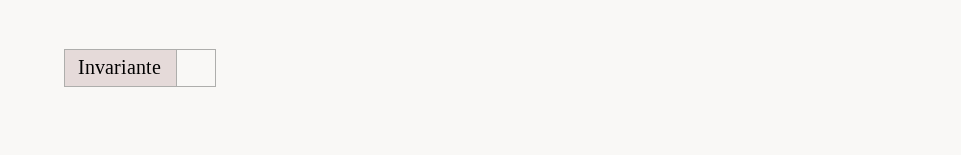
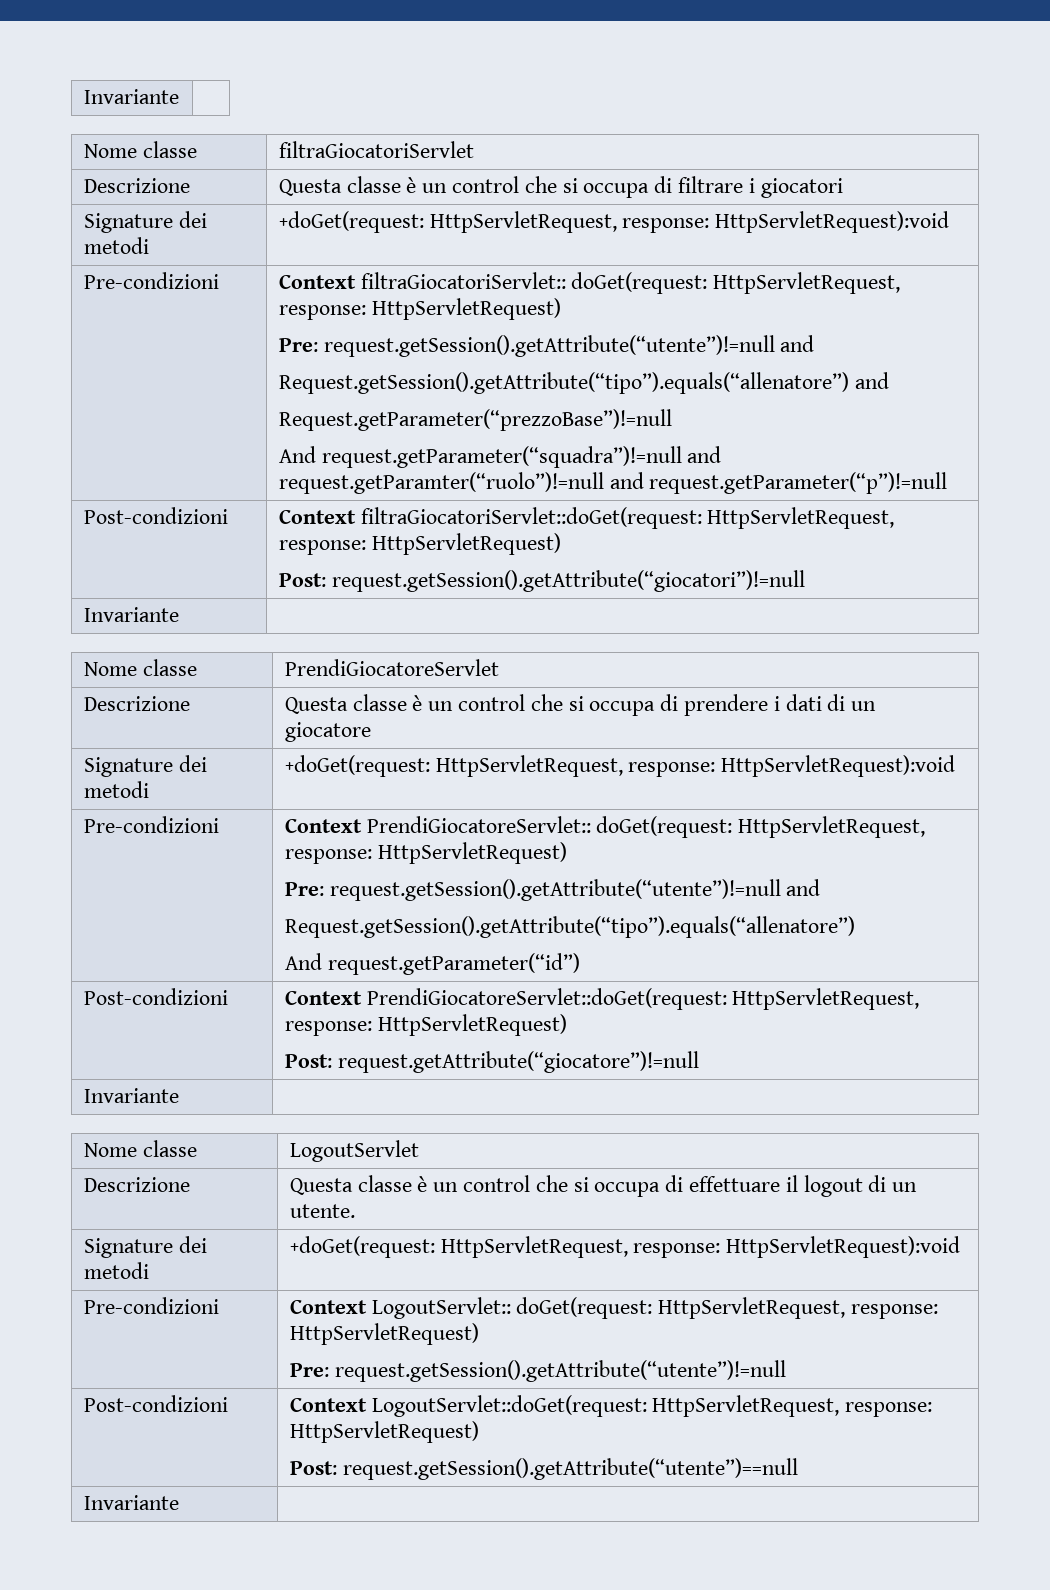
[78,60,162,74] Invariante | -> [83,89,179,104] [83,141,197,158] [278,141,474,158] [83,178,190,193] [278,176,843,198] [83,211,207,233] [83,237,149,254] [278,211,950,233] [83,272,219,289] [278,272,901,294] [278,298,561,320] [278,335,815,357] [278,372,889,394] [278,409,672,431] [278,446,722,468] [278,472,948,494] [83,507,228,524] [278,507,895,529] [278,533,561,555] [278,570,805,592] [83,607,179,622] [83,659,197,676] [284,659,499,676] [83,696,190,711] [284,694,877,716] [284,722,371,742] [83,755,207,777] [83,781,149,798] [284,755,956,777] [83,816,219,833] [284,816,926,838] [284,842,567,864] [284,879,821,901] [284,916,855,938] [284,953,580,975] [83,988,228,1005] [284,988,920,1010] [284,1014,567,1036] [284,1051,699,1073] [83,1088,179,1103] [83,1140,197,1157] [289,1140,419,1162] [83,1177,190,1192] [289,1175,918,1197] [289,1204,355,1218] [83,1236,207,1258] [83,1262,149,1279] [289,1236,961,1258] [83,1297,219,1314] [289,1297,938,1319] [289,1323,479,1345] [289,1360,786,1382] [83,1395,228,1412] [289,1395,933,1417] [289,1421,479,1443] [289,1458,798,1480] [83,1495,179,1510] Invariante | // Nome classe | filtraGiocatoriServlet // Descrizione | Questa classe è un control che si occupa di filtrare i giocatori // Signature dei metodi | +doGet(request: HttpServletRequest, response: HttpServletRequest):void // Pre-condizioni | Context filtraGiocatoriServlet:: doGet(request: HttpServletRequest, response: HttpServletRequest) // Pre: request.getSession().getAttribute(“utente”)!=null and // Request.getSession().getAttribute(“tipo”).equals(“allenatore”) and // Request.getParameter(“prezzoBase”)!=null // And request.getParameter(“squadra”)!=null and request.getParamter(“ruolo”)!=null and request.getParameter(“p”)!=null // Post-condizioni | Context filtraGiocatoriServlet::doGet(request: HttpServletRequest, response: HttpServletRequest) // Post: request.getSession().getAttribute(“giocatori”)!=null // Invariante | // Nome classe | PrendiGiocatoreServlet // Descrizione | Questa classe è un control che si occupa di prendere i dati di un giocatore // Signature dei metodi | +doGet(request: HttpServletRequest, response: HttpServletRequest):void // Pre-condizioni | Context PrendiGiocatoreServlet:: doGet(request: HttpServletRequest, response: HttpServletRequest) // Pre: request.getSession().getAttribute(“utente”)!=null and // Request.getSession().getAttribute(“tipo”).equals(“allenatore”) // And request.getParameter(“id”) // Post-condizioni | Context PrendiGiocatoreServlet::doGet(request: HttpServletRequest, response: HttpServletRequest) // Post: request.getAttribute(“giocatore”)!=null // Invariante | // Nome classe | LogoutServlet // Descrizione | Questa classe è un control che si occupa di effettuare il logout di un utente. // Signature dei metodi | +doGet(request: HttpServletRequest, response: HttpServletRequest):void // Pre-condizioni | Context LogoutServlet:: doGet(request: HttpServletRequest, response: HttpServletRequest) // Pre: request.getSession().getAttribute(“utente”)!=null // Post-condizioni | Context LogoutServlet::doGet(request: HttpServletRequest, response: HttpServletRequest) // Post: request.getSession().getAttribute(“utente”)==null // Invariante |

